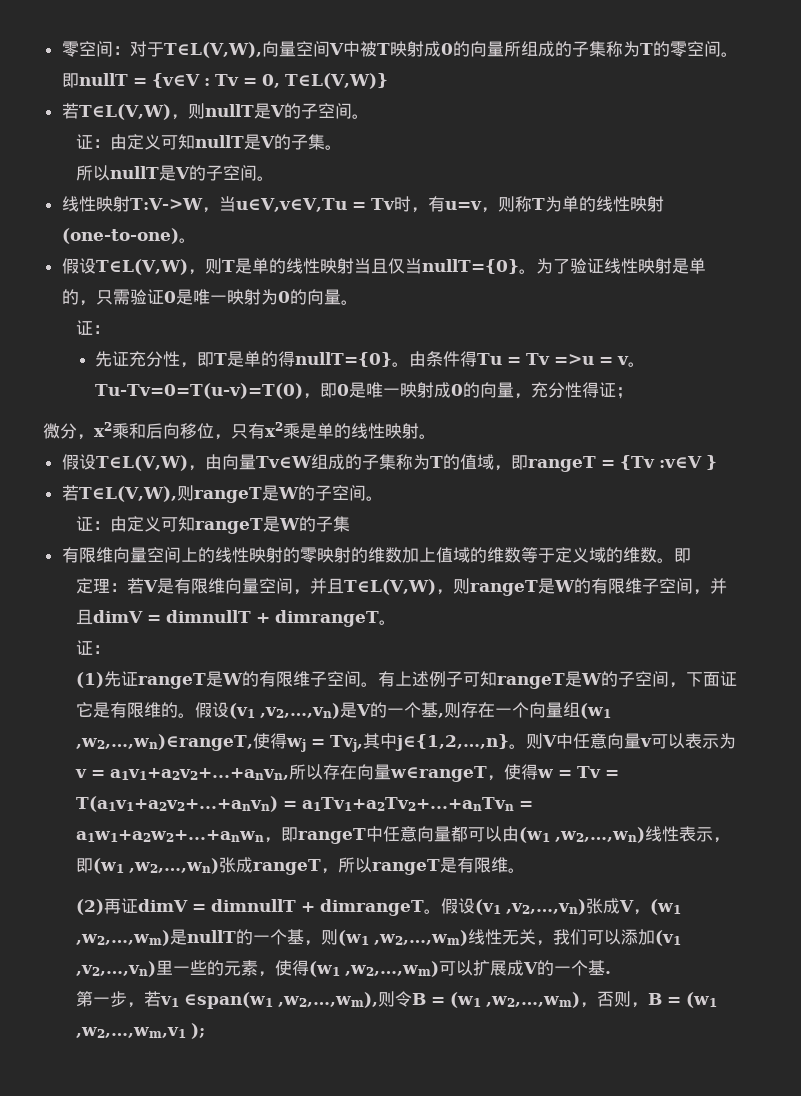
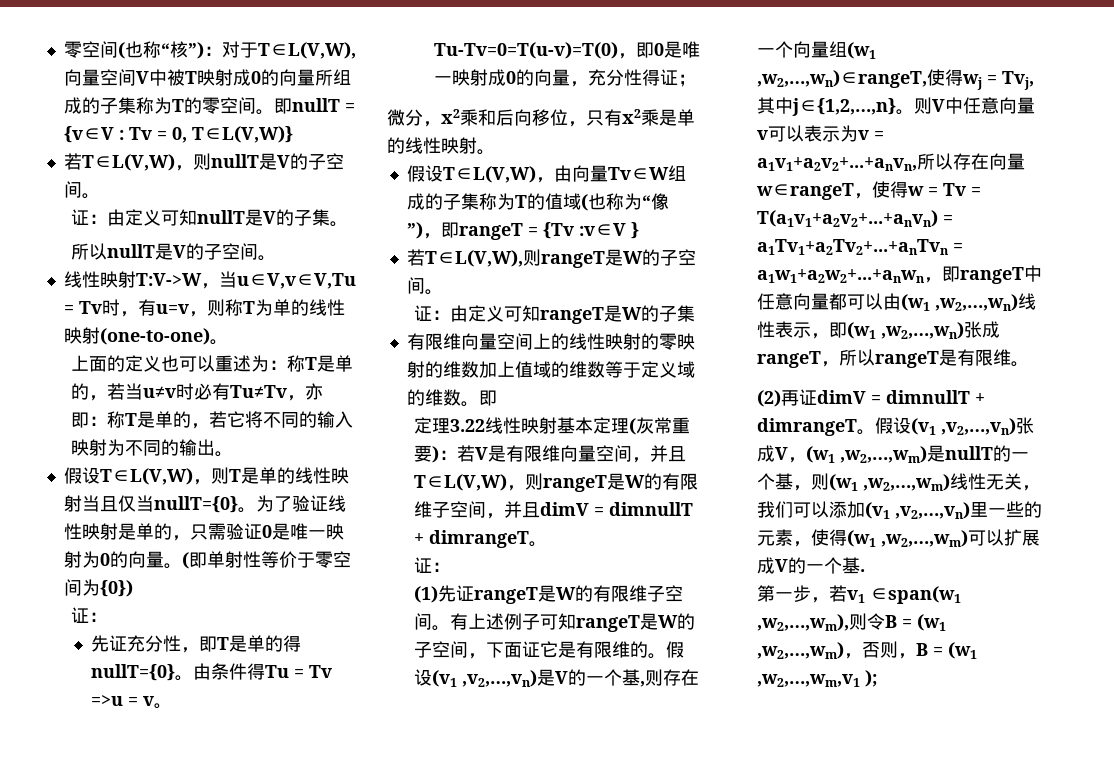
[61,41,113,57] 零空间 -> [63,41,204,59] 零空间(也称“核”)
(196, 240) none -> [70,355,353,372] [70,383,323,401] [70,411,353,429] [70,439,233,457] // 上面的定义也可以重述为：称T是单的，若当u≠v时必有Tu≠Tv，亦即：称T是单的，若它将不同的输入映射为不同的输出。
(358, 302) none -> [181,551,351,569] [63,579,133,597] (即单射性等价于零空间为{0})
(494, 462) none -> [580,193,669,211] [406,222,423,239] (也称为“像”)
(111, 585) none -> [449,417,690,435] [413,445,439,463] 3.22线性映射基本定理(灰常重要)

